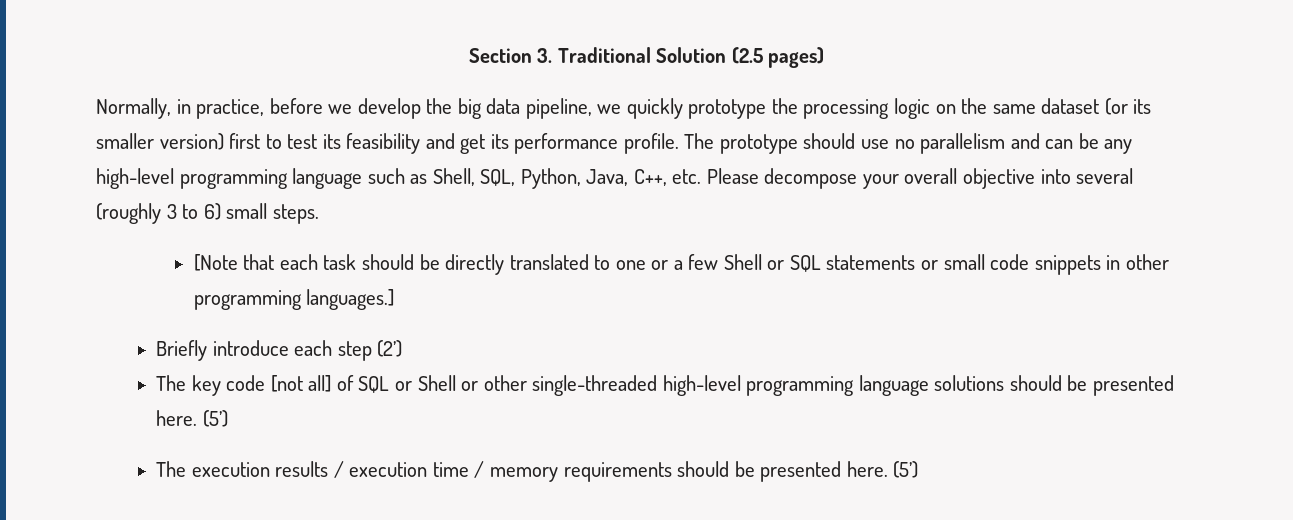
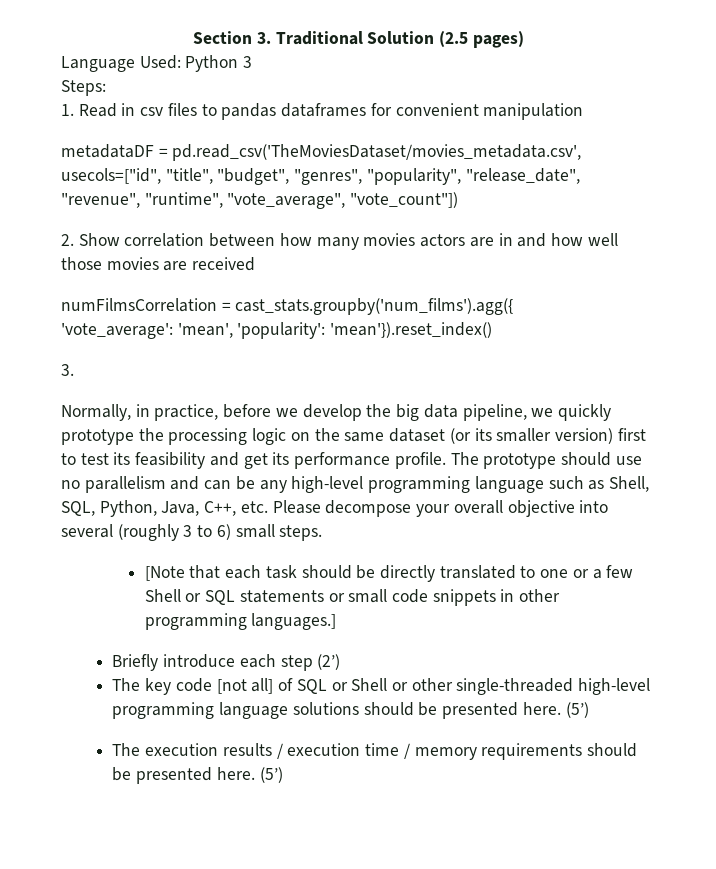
(825, 57) none -> [61,55,253,72] [61,80,106,96] [61,103,584,120] [61,144,582,161] [61,168,580,185] [61,192,459,209] [61,233,618,250] [61,257,256,271] [61,298,514,315] [61,322,493,339] [61,364,74,376] // Language Used: Python 3 // Steps: // 1. Read in csv files to pandas dataframes for convenient manipulation // metadataDF = pd.read_csv('TheMoviesDataset/movies_metadata.csv', usecols=["id", "title", "budget", "genres", "popularity", "release_date", "revenue", "runtime", "vote_average", "vote_count"]) // 2. Show correlation between how many movies actors are in and how well those movies are received // numFilmsCorrelation = cast_stats.groupby('num_films').agg({ // 'vote_average': 'mean', 'popularity': 'mean'}).reset_index() // 3.

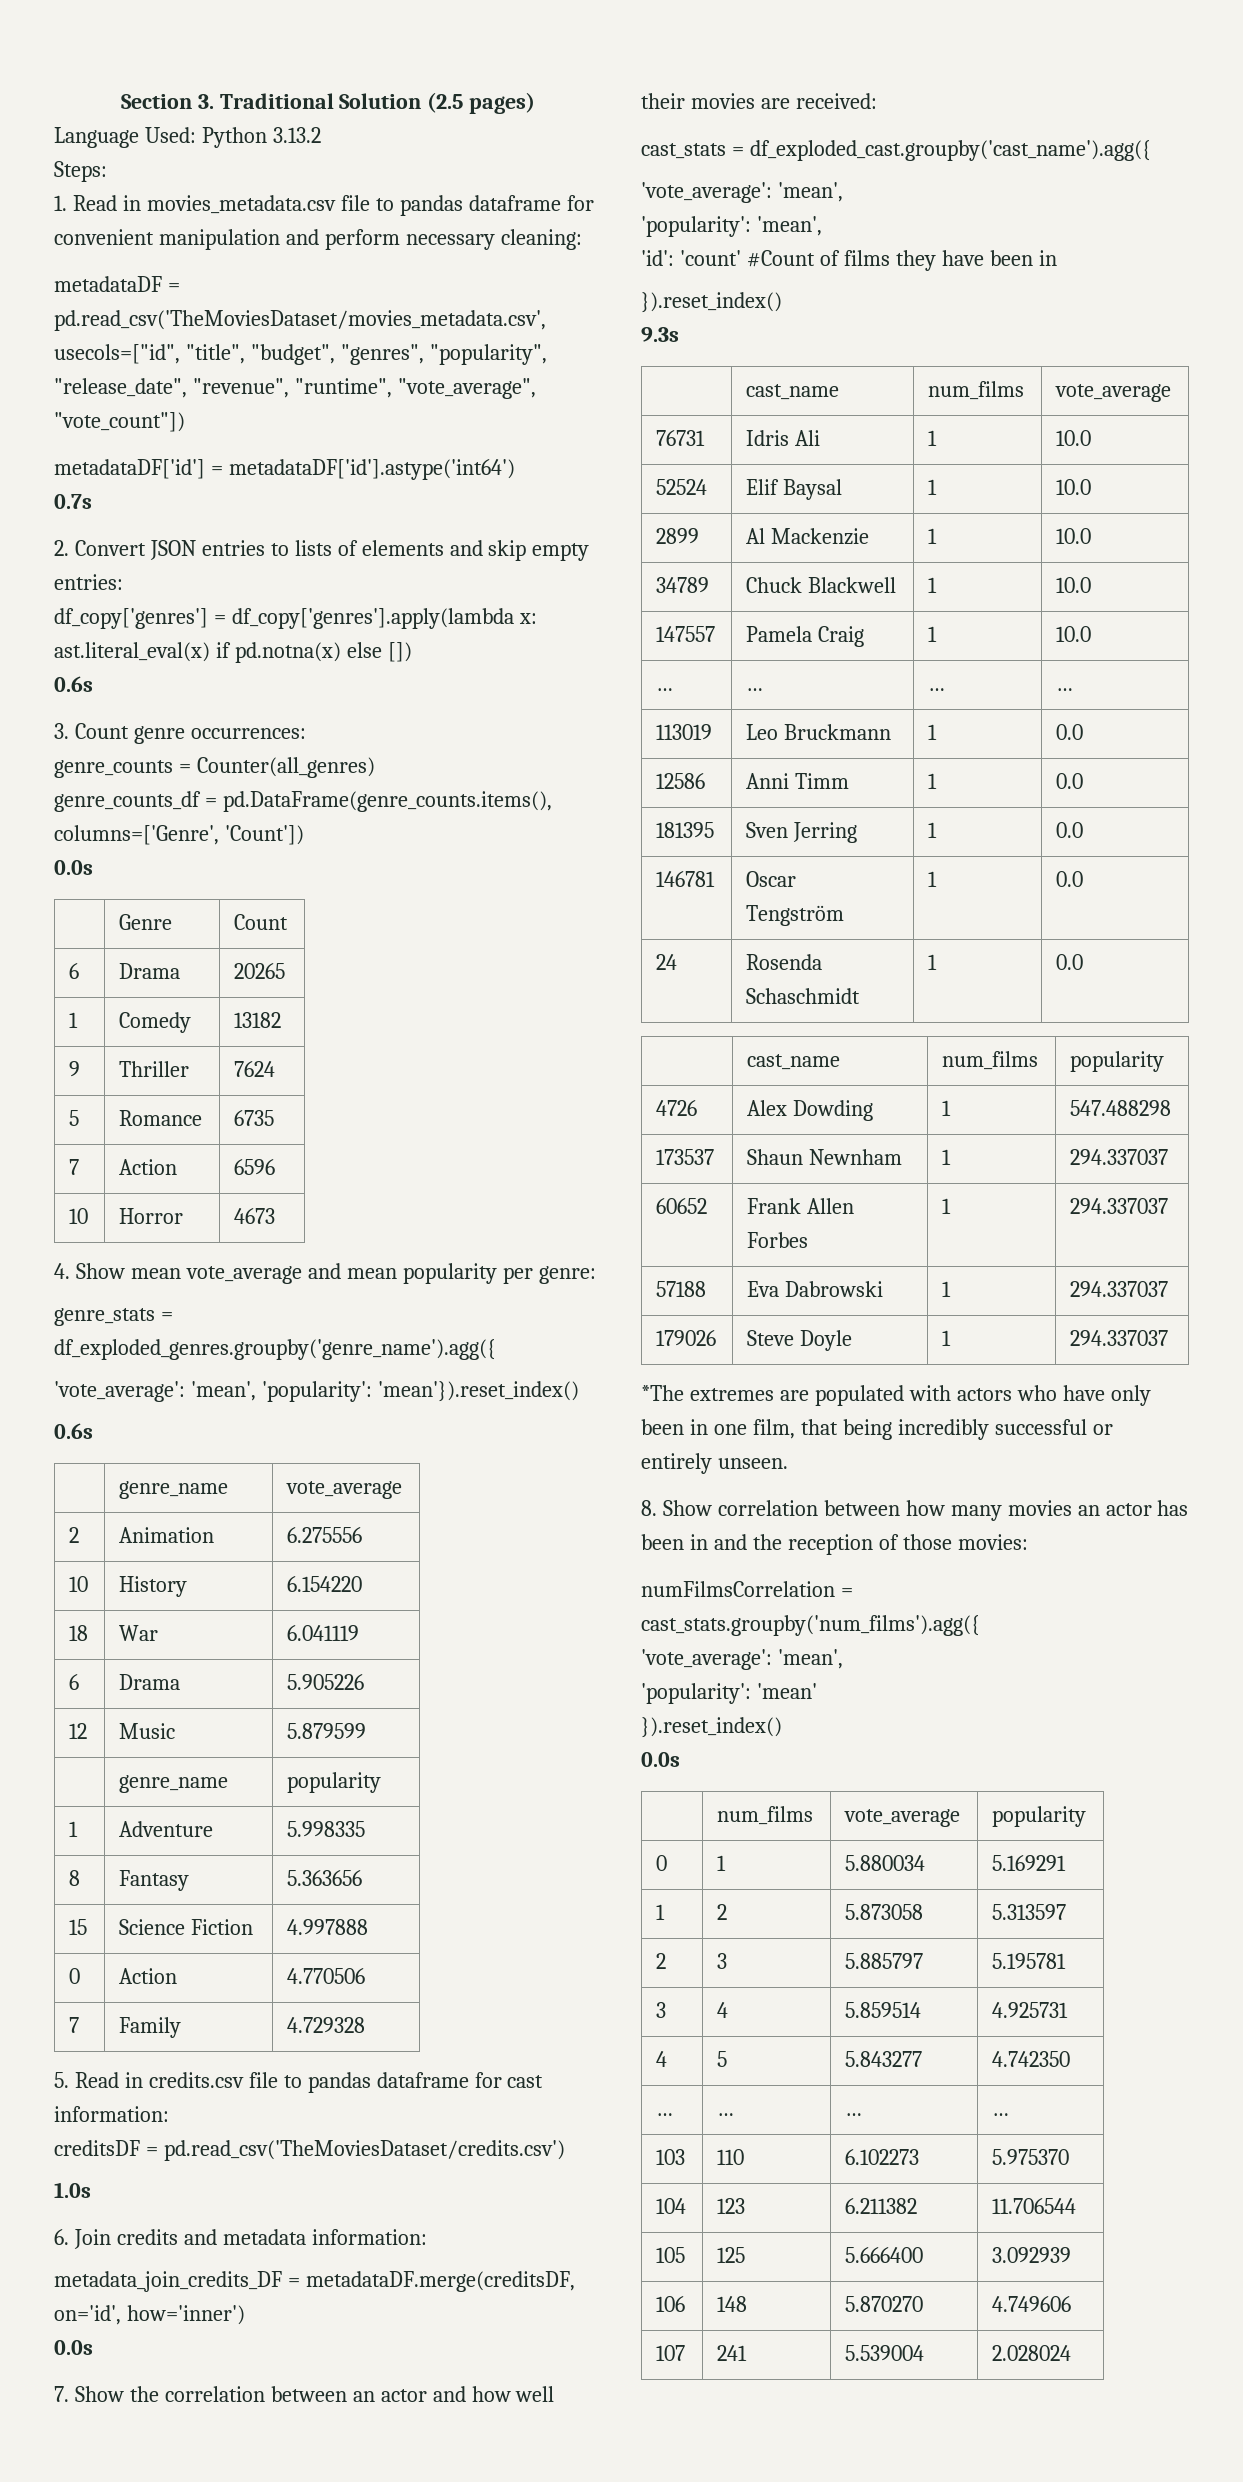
[243,56,253,68] 3 -> [272,127,321,143] 3.13.2
[140,103,367,120] csv files to pandas dataframes -> [146,195,561,216] movies_metadata.csv file to pandas dataframe
(584, 111) none -> [285,229,582,250] and perform necessary cleaning:
[61,234,74,246] 2. -> [54,459,515,480] [54,494,92,509] [54,540,590,561] [54,574,123,590] [54,608,537,629] [54,642,412,663] [54,676,93,692] [54,723,306,744] [54,757,375,778] [54,791,552,812] [54,825,304,845] [54,860,93,875] [119,914,173,930] [234,914,289,930] [69,963,80,979] [119,963,181,979] [234,963,286,979] [69,1012,79,1028] [119,1012,192,1033] [234,1012,282,1028] [69,1061,81,1077] [119,1061,190,1077] [234,1061,276,1077] [69,1110,80,1126] [119,1110,203,1126] [234,1110,275,1126] [69,1159,80,1175] [119,1159,178,1175] [234,1159,276,1175] [69,1208,89,1224] [119,1208,184,1224] [234,1208,276,1224] [54,1263,596,1284] [54,1308,173,1326] [54,1339,496,1360] [54,1381,579,1402] [54,1423,93,1439] [119,1481,229,1499] [286,1481,403,1499] [69,1527,80,1543] [119,1527,215,1543] [287,1527,363,1543] [69,1576,89,1592] [119,1576,188,1597] [287,1576,363,1592] [69,1625,89,1641] [119,1625,159,1641] [287,1625,360,1641] [69,1674,80,1690] [119,1674,181,1690] [287,1674,365,1690] [69,1723,88,1739] [119,1723,176,1739] [287,1723,367,1739] [119,1775,229,1793] [287,1772,382,1793] [69,1821,79,1837] [119,1821,214,1837] [287,1821,366,1837] [69,1870,81,1886] [119,1870,190,1891] [287,1870,363,1886] [69,1919,88,1935] [119,1919,254,1935] [287,1919,369,1935] [69,1968,81,1984] [119,1968,178,1984] [287,1968,366,1984] [69,2017,80,2033] [119,2017,182,2038] [287,2017,366,2033] [54,2072,544,2093] [54,2106,169,2122] [54,2140,565,2161] [54,2182,91,2198] [54,2229,427,2249] [54,2271,575,2292] [54,2305,245,2325] [54,2340,93,2355] [54,2386,555,2402] [641,93,877,109] [641,140,1151,161] [641,182,843,203] [641,216,822,237] [641,250,1057,271] [641,292,782,313] [641,327,679,342] [746,384,840,400] [928,381,1025,400] [1055,384,1172,402] [656,430,706,446] [746,430,821,446] [928,430,938,446] [1056,430,1092,446] [656,479,708,495] [746,479,843,500] [928,479,938,495] [1056,479,1092,495] [656,528,700,544] [746,528,870,545] [928,528,938,544] [1056,528,1092,544] [656,577,710,593] [746,577,897,593] [928,577,938,593] [1056,577,1092,593] [656,626,716,642] [746,626,865,647] [928,626,938,642] [1056,626,1092,642] [656,688,674,691] [746,688,764,691] [928,688,946,691] [1056,688,1074,691] [656,724,713,740] [746,724,892,740] [928,724,938,740] [1056,724,1084,740] [656,773,706,789] [746,773,850,789] [928,773,938,789] [1056,773,1084,789] [656,822,715,838] [746,822,858,843] [928,822,938,838] [1056,822,1084,838] [656,871,716,887] [746,871,797,887] [746,905,845,926] [928,871,938,887] [1056,871,1084,887] [656,954,678,970] [746,954,823,970] [746,988,861,1004] [928,954,938,970] [1056,954,1084,970] [747,1054,841,1070] [942,1051,1039,1070] [1070,1051,1165,1072] [656,1100,698,1116] [747,1100,874,1121] [942,1100,952,1116] [1070,1100,1172,1116] [656,1149,715,1165] [747,1149,903,1165] [942,1149,952,1165] [1070,1149,1169,1165] [656,1198,708,1214] [747,1198,855,1214] [747,1232,809,1248] [942,1198,952,1214] [1070,1198,1169,1214] [656,1281,707,1297] [747,1281,884,1297] [942,1281,952,1297] [1070,1281,1169,1297] [656,1330,717,1346] [747,1330,853,1351] [942,1330,952,1346] [1070,1330,1169,1346] [641,1385,1151,1406] [641,1419,1113,1440] [641,1453,788,1474] [641,1500,657,1516] metadataDF['id'] = metadataDF['id'].astype('int64') // 0.7s // 2. Convert JSON entries to lists of elements and skip empty entries: // df_copy['genres'] = df_copy['genres'].apply(lambda x: ast.literal_eval(x) if pd.notna(x) else []) // 0.6s // 3. Count genre occurrences: // genre_counts = Counter(all_genres) // genre_counts_df = pd.DataFrame(genre_counts.items(), columns=['Genre', 'Count']) // 0.0s // | Genre | Count // 6 | Drama | 20265 // 1 | Comedy | 13182 // 9 | Thriller | 7624 // 5 | Romance | 6735 // 7 | Action | 6596 // 10 | Horror | 4673 // 4. Show mean vote_average and mean popularity per genre: // genre_stats = df_exploded_genres.groupby('genre_name').agg({ // 'vote_average': 'mean', 'popularity': 'mean'}).reset_index() // 0.6s // | genre_name | vote_average // 2 | Animation | 6.275556 // 10 | History | 6.154220 // 18 | War | 6.041119 // 6 | Drama | 5.905226 // 12 | Music | 5.879599 // | genre_name | popularity // 1 | Adventure | 5.998335 // 8 | Fantasy | 5.363656 // 15 | Science Fiction | 4.997888 // 0 | Action | 4.770506 // 7 | Family | 4.729328 // 5. Read in credits.csv file to pandas dataframe for cast information: // creditsDF = pd.read_csv('TheMoviesDataset/credits.csv') // 1.0s // 6. Join credits and metadata information: // metadata_join_credits_DF = metadataDF.merge(creditsDF, on='id', how='inner') // 0.0s // 7. Show the correlation between an actor and how well their movies are received: // cast_stats = df_exploded_cast.groupby('cast_name').agg({ // 'vote_average': 'mean', // 'popularity': 'mean', // 'id': 'count' #Count of films they have been in // }).reset_index() // 9.3s // | cast_name | num_films | vote_average // 76731 | Idris Ali | 1 | 10.0 // 52524 | Elif Baysal | 1 | 10.0 // 2899 | Al Mackenzie | 1 | 10.0 // 34789 | Chuck Blackwell | 1 | 10.0 // 147557 | Pamela Craig | 1 | 10.0 // … | … | … | … // 113019 | Leo Bruckmann | 1 | 0.0 // 12586 | Anni Timm | 1 | 0.0 // 181395 | Sven Jerring | 1 | 0.0 // 146781 | Oscar Tengström | 1 | 0.0 // 24 | Rosenda Schaschmidt | 1 | 0.0 // | cast_name | num_films | popularity // 4726 | Alex Dowding | 1 | 547.488298 // 173537 | Shaun Newnham | 1 | 294.337037 // 60652 | Frank Allen Forbes | 1 | 294.337037 // 57188 | Eva Dabrowski | 1 | 294.337037 // 179026 | Steve Doyle | 1 | 294.337037 // *The extremes are populated with actors who have only been in one film, that being incredibly successful or entirely unseen. // 8.
[420,233,618,247] [61,257,256,271] actors are in and how well those movies are received -> [1077,1500,1189,1516] [641,1534,1028,1555] an actor has been in and the reception of those movies:
[237,322,493,339] [61,364,74,376] [61,404,611,421] [61,428,646,445] [61,452,642,469] [61,476,649,493] [61,500,609,517] [61,524,323,541] [144,565,634,582] [144,589,561,606] [144,613,337,630] [112,654,341,671] [112,678,651,695] [112,702,589,719] [112,743,637,760] [112,767,283,784] 'popularity': 'mean'}).reset_index() // 3. // Normally, in practice, before we develop the big data pipeline, we quickly prototype the processing logic on the same dataset (or its smaller version) first to test its feasibility and get its performance profile. The prototype should use no parallelism and can be any high-level programming language such as Shell, SQL, Python, Java, C++, etc. Please decompose your overall objective into several (roughly 3 to 6) small steps. // [Note that each task should be directly translated to one or a few Shell or SQL statements or small code snippets in other programming languages.] // Briefly introduce each step (2’) // The key code [not all] of SQL or Shell or other single-threaded high-level programming language solutions should be presented here. (5’) // The execution results / execution time / memory requirements should be presented here. (5’) -> [641,1683,817,1704] [641,1717,782,1738] [641,1752,680,1767] [717,1806,814,1825] [844,1809,961,1827] [992,1806,1087,1827] [656,1855,668,1871] [717,1855,727,1871] [845,1855,926,1871] [992,1855,1067,1871] [656,1904,666,1920] [717,1904,728,1920] [845,1904,924,1920] [992,1904,1067,1920] [656,1953,667,1969] [717,1953,728,1969] [845,1953,924,1969] [992,1953,1067,1969] [656,2002,667,2018] [717,2002,729,2018] [845,2002,922,2018] [992,2002,1069,2018] [656,2051,668,2067] [717,2051,728,2067] [845,2051,923,2067] [992,2051,1071,2067] [656,2113,674,2116] [717,2113,735,2116] [845,2113,863,2116] [992,2113,1010,2116] [656,2149,686,2165] [717,2149,745,2165] [845,2149,920,2165] [992,2149,1070,2165] [656,2198,687,2214] [717,2198,746,2214] [845,2198,918,2214] [992,2198,1077,2214] [656,2247,686,2263] [717,2247,746,2263] [845,2247,924,2263] [992,2247,1072,2263] [656,2296,686,2312] [717,2296,748,2312] [845,2296,924,2312] [992,2296,1072,2312] [656,2345,686,2361] [717,2345,748,2361] [845,2345,925,2361] [992,2345,1072,2361] // 'popularity': 'mean' // }).reset_index() // 0.0s // | num_films | vote_average | popularity // 0 | 1 | 5.880034 | 5.169291 // 1 | 2 | 5.873058 | 5.313597 // 2 | 3 | 5.885797 | 5.195781 // 3 | 4 | 5.859514 | 4.925731 // 4 | 5 | 5.843277 | 4.742350 // … | … | … | … // 103 | 110 | 6.102273 | 5.975370 // 104 | 123 | 6.211382 | 11.706544 // 105 | 125 | 5.666400 | 3.092939 // 106 | 148 | 5.870270 | 4.749606 // 107 | 241 | 5.539004 | 2.028024

